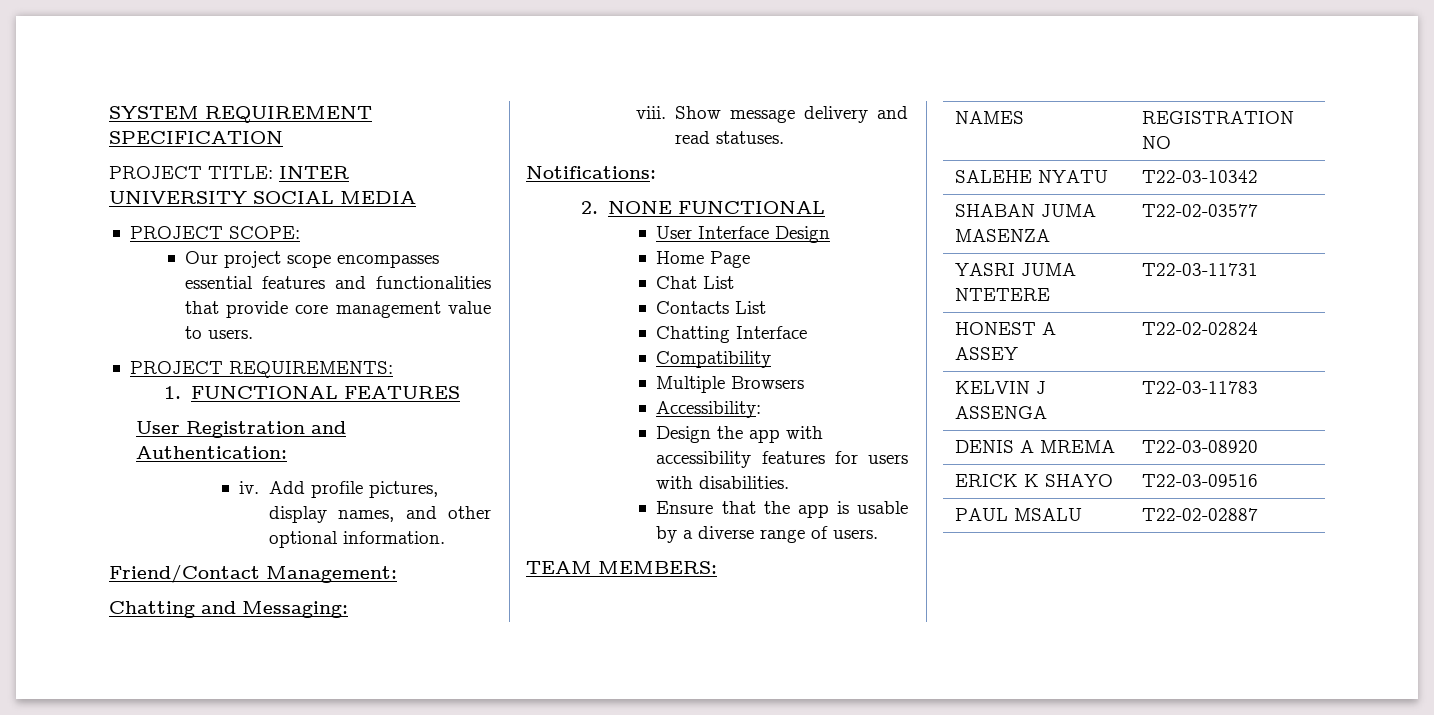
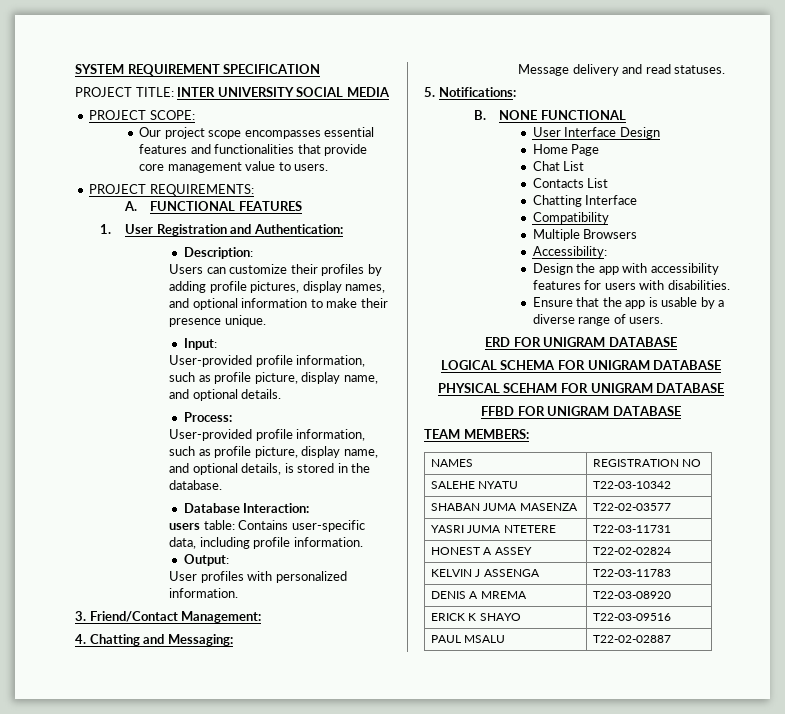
[163,386,181,399] 1. -> [124,201,138,211] A.
(461, 392) none -> [100,224,112,234] 1.
[239,481,305,494] iv. Add -> [183,247,253,259] [169,264,382,276] [169,281,207,293] Description: // Users can customize their profiles by adding
[448,506,491,519] [268,531,445,548] other optional information. // -> [192,298,388,310] [169,315,266,327] [183,338,217,350] [169,355,366,367] [169,372,378,384] [169,389,282,401] [183,412,232,422] [169,429,366,441] [169,446,378,458] [169,463,371,475] [169,480,223,490] [183,503,310,513] [169,520,365,532] [169,537,363,549] [183,554,229,566] [169,571,347,583] [169,588,239,598] [75,611,86,621] optional information to make their presence unique. // Input: // User-provided profile information, such as profile picture, display name, and optional details. // Process: // User-provided profile information, such as profile picture, display name, and optional details, is stored in the database. // Database Interaction: // users table: Contains user-specific data, including profile information. // Output: // User profiles with personalized information. // 3.
(397, 574) none -> [75,634,86,644] 4.
[635,106,796,123] viii. Show message -> [518,64,570,76] Message
(785, 137) none -> [424,87,435,97] 5.
[580,201,598,214] 2. -> [474,110,487,120] B.
(879, 534) none -> [485,337,677,347] [440,360,722,370] [437,383,725,393] [481,406,681,416] // ERD FOR UNIGRAM DATABASE // LOGICAL SCHEMA FOR UNIGRAM DATABASE // PHYSICAL SCEHAM FOR UNIGRAM DATABASE // FFBD FOR UNIGRAM DATABASE

